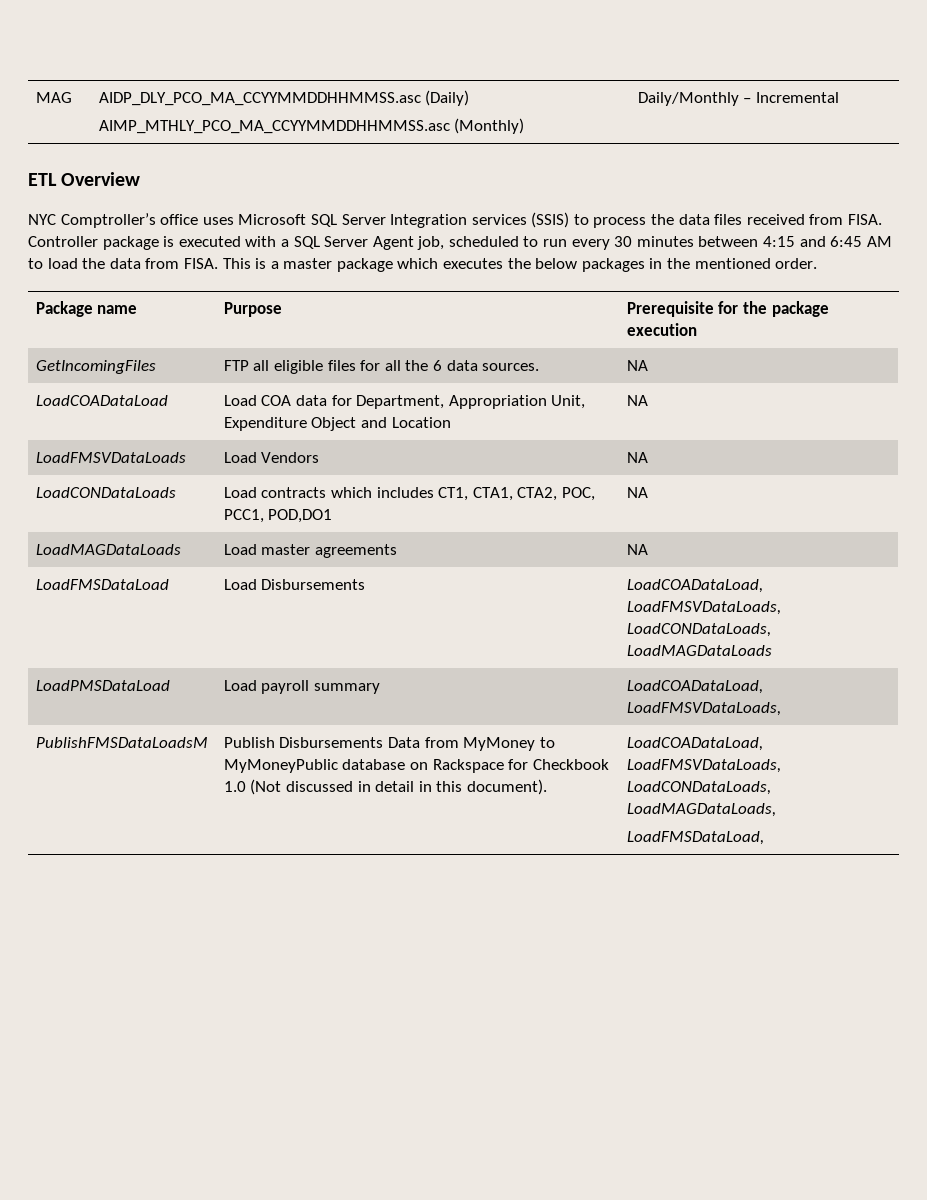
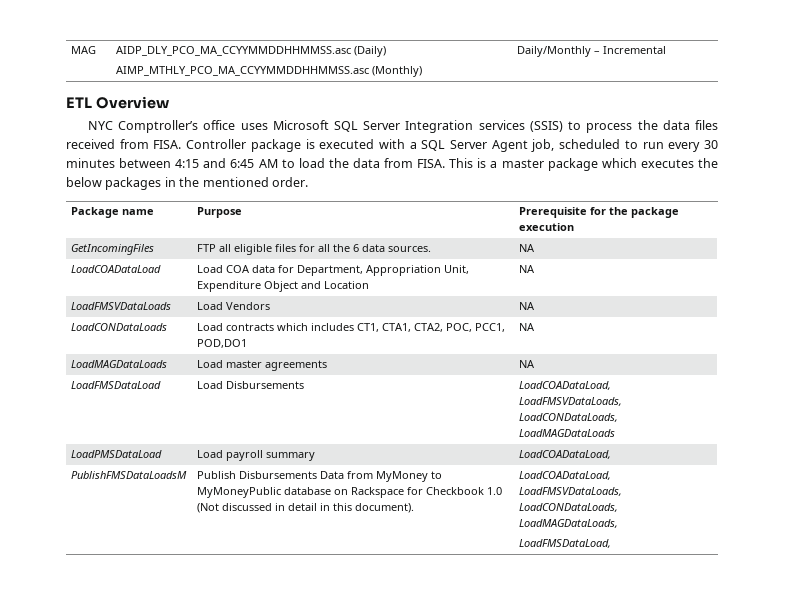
[626,702,781,716] LoadFMSVDataLoads, -> (612, 454) none

